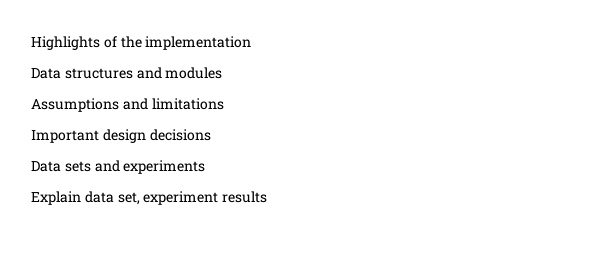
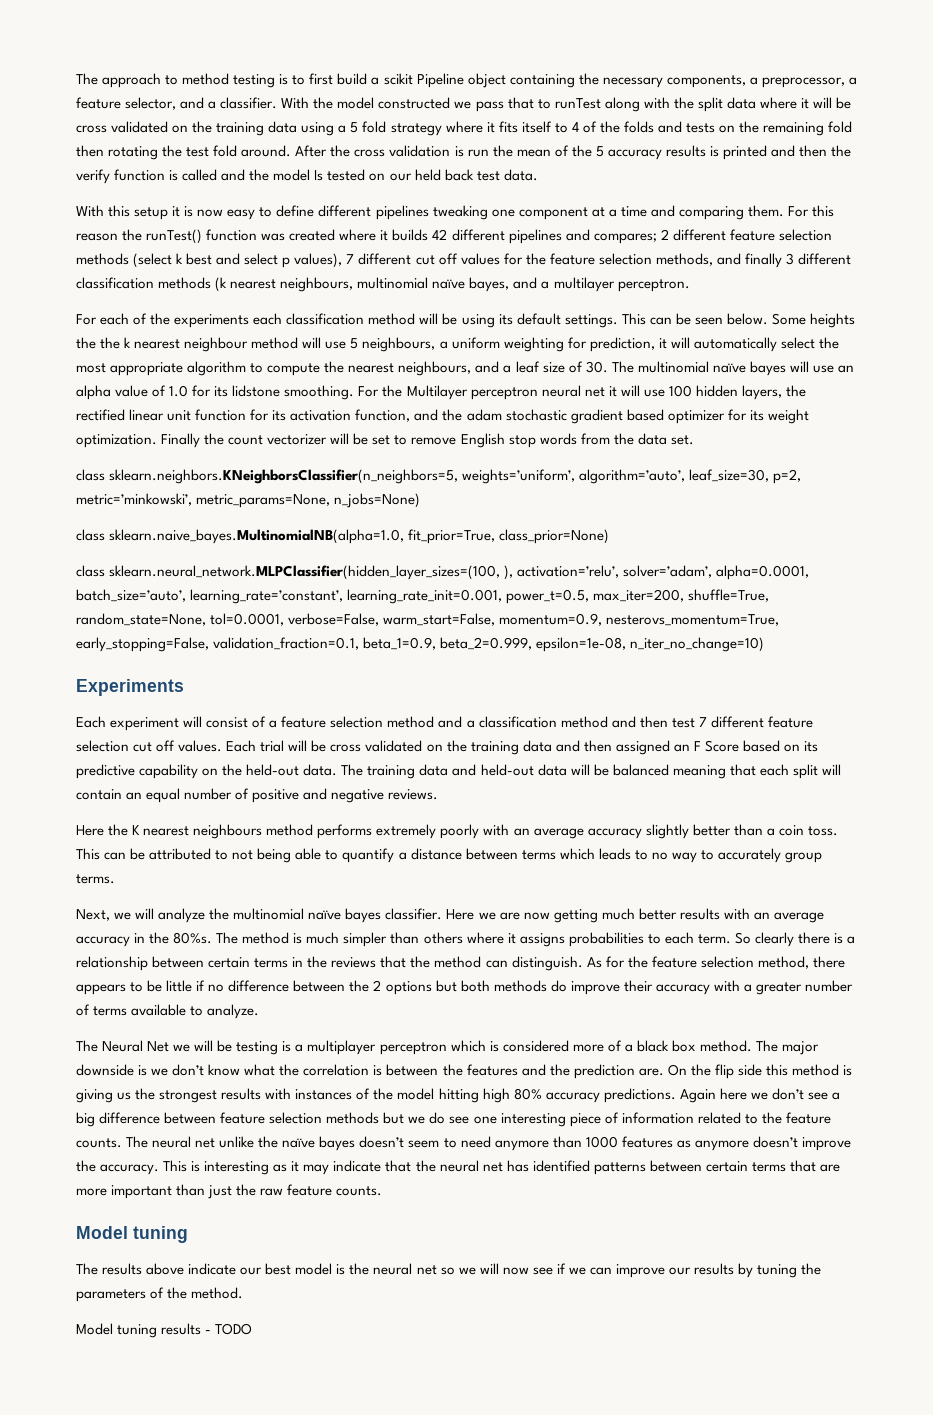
[31,36,252,50] [31,67,223,79] [31,98,224,112] [31,129,211,143] [31,160,206,174] [31,191,268,205] Highlights of the implementation // Data structures and modules // Assumptions and limitations // Important design decisions // Data sets and experiments // Explain data set, experiment results -> [76,73,857,88] [76,97,852,112] [76,121,853,136] [76,145,852,160] [76,169,538,184] [76,205,835,220] [76,229,832,244] [76,253,852,268] [76,277,690,292] [76,313,855,328] [76,337,839,352] [76,361,854,376] [76,385,806,400] [76,409,809,424] [76,433,694,448] [76,469,802,484] [76,493,421,508] [76,529,610,544] [76,565,810,580] [76,589,770,604] [76,613,780,626] [76,637,765,652] [76,679,184,696] [76,716,813,731] [76,740,819,755] [76,764,841,779] [76,788,439,803] [76,824,838,839] [76,848,823,863] [76,874,115,884] [76,908,824,923] [76,932,856,947] [76,956,845,971] [76,980,854,995] [76,1004,260,1019] [76,1040,820,1055] [76,1064,853,1079] [76,1088,840,1103] [76,1112,831,1127] [76,1136,851,1151] [76,1160,840,1175] [76,1184,383,1199] [76,1226,188,1243] [76,1263,822,1278] [76,1287,244,1302] [76,1323,253,1338] The approach to method testing is to first build a scikit Pipeline object containing the necessary components, a preprocessor, a feature selector, and a classifier. With the model constructed we pass that to runTest along with the split data where it will be cross validated on the training data using a 5 fold strategy where it fits itself to 4 of the folds and tests on the remaining fold then rotating the test fold around. After the cross validation is run the mean of the 5 accuracy results is printed and then the verify function is called and the model Is tested on our held back test data. // With this setup it is now easy to define different pipelines tweaking one component at a time and comparing them. For this reason the runTest() function was created where it builds 42 different pipelines and compares; 2 different feature selection methods (select k best and select p values), 7 different cut off values for the feature selection methods, and finally 3 different classification methods (k nearest neighbours, multinomial naïve bayes, and a multilayer perceptron. // For each of the experiments each classification method will be using its default settings. This can be seen below. Some heights the the k nearest neighbour method will use 5 neighbours, a uniform weighting for prediction, it will automatically select the most appropriate algorithm to compute the nearest neighbours, and a leaf size of 30. The multinomial naïve bayes will use an alpha value of 1.0 for its lidstone smoothing. For the Multilayer perceptron neural net it will use 100 hidden layers, the rectified linear unit function for its activation function, and the adam stochastic gradient based optimizer for its weight optimization. Finally the count vectorizer will be set to remove English stop words from the data set. // class sklearn.neighbors.KNeighborsClassifier(n_neighbors=5, weights=’uniform’, algorithm=’auto’, leaf_size=30, p=2, metric=’minkowski’, metric_params=None, n_jobs=None) // class sklearn.naive_bayes.MultinomialNB(alpha=1.0, fit_prior=True, class_prior=None) // class sklearn.neural_network.MLPClassifier(hidden_layer_sizes=(100, ), activation=’relu’, solver=’adam’, alpha=0.0001, batch_size=’auto’, learning_rate=’constant’, learning_rate_init=0.001, power_t=0.5, max_iter=200, shuffle=True, random_state=None, tol=0.0001, verbose=False, warm_start=False, momentum=0.9, nesterovs_momentum=True, early_stopping=False, validation_fraction=0.1, beta_1=0.9, beta_2=0.999, epsilon=1e-08, n_iter_no_change=10) // Experiments // Each experiment will consist of a feature selection method and a classification method and then test 7 different feature selection cut off values. Each trial will be cross validated on the training data and then assigned an F Score based on its predictive capability on the held-out data. The training data and held-out data will be balanced meaning that each split will contain an equal number of positive and negative reviews. // Here the K nearest neighbours method performs extremely poorly with an average accuracy slightly better than a coin toss. This can be attributed to not being able to quantify a distance between terms which leads to no way to accurately group terms. // Next, we will analyze the multinomial naïve bayes classifier. Here we are now getting much better results with an average accuracy in the 80%s. The method is much simpler than others where it assigns probabilities to each term. So clearly there is a relationship between certain terms in the reviews that the method can distinguish. As for the feature selection method, there appears to be little if no difference between the 2 options but both methods do improve their accuracy with a greater number of terms available to analyze. // The Neural Net we will be testing is a multiplayer perceptron which is considered more of a black box method. The major downside is we don’t know what the correlation is between the features and the prediction are. On the flip side this method is giving us the strongest results with instances of the model hitting high 80% accuracy predictions. Again here we don’t see a big difference between feature selection methods but we do see one interesting piece of information related to the feature counts. The neural net unlike the naïve bayes doesn’t seem to need anymore than 1000 features as anymore doesn’t improve the accuracy. This is interesting as it may indicate that the neural net has identified patterns between certain terms that are more important than just the raw feature counts. // Model tuning // The results above indicate our best model is the neural net so we will now see if we can improve our results by tuning the parameters of the method. // Model tuning results - TODO

